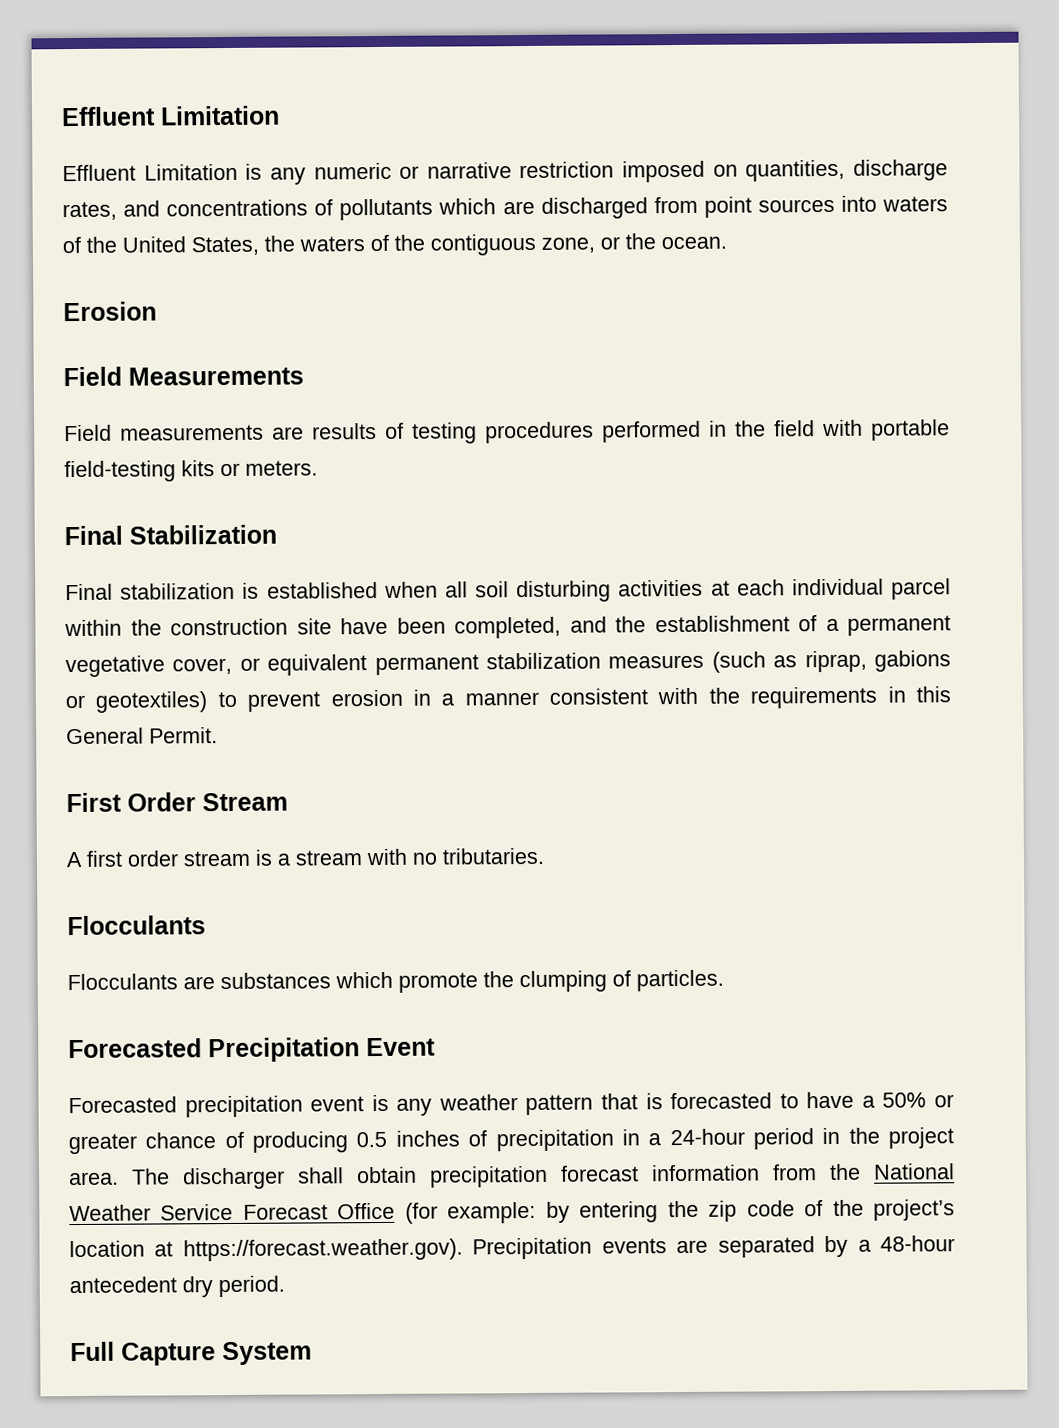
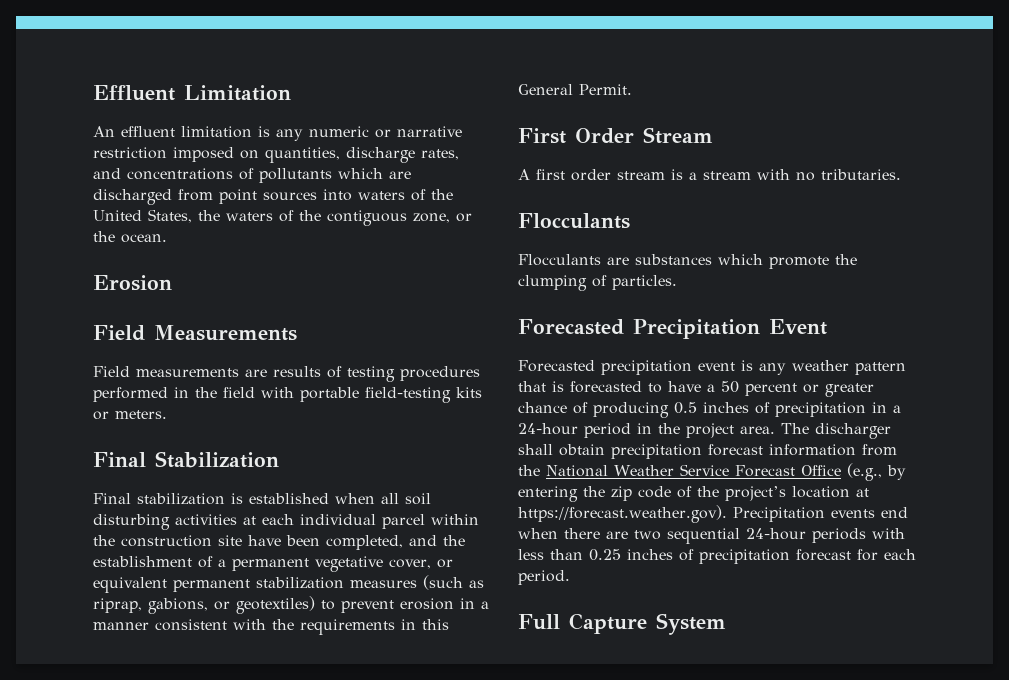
[62,163,238,182] Effluent Limitation -> [93,126,252,138] An effluent limitation
[873,650,951,672] gabions -> [148,598,208,614] gabions,
[882,1092,927,1108] 50% -> [721,381,797,396] 50 percent
[404,1201,537,1224] (for example: -> [846,463,882,481] (e.g.,
[676,1235,956,1258] [69,1276,213,1298] are separated by a 48-hour antecedent dry -> [880,507,908,518] [518,528,905,544] [518,549,916,564] end when there are two sequential 24-hour periods with less than 0.25 inches of precipitation forecast for each

